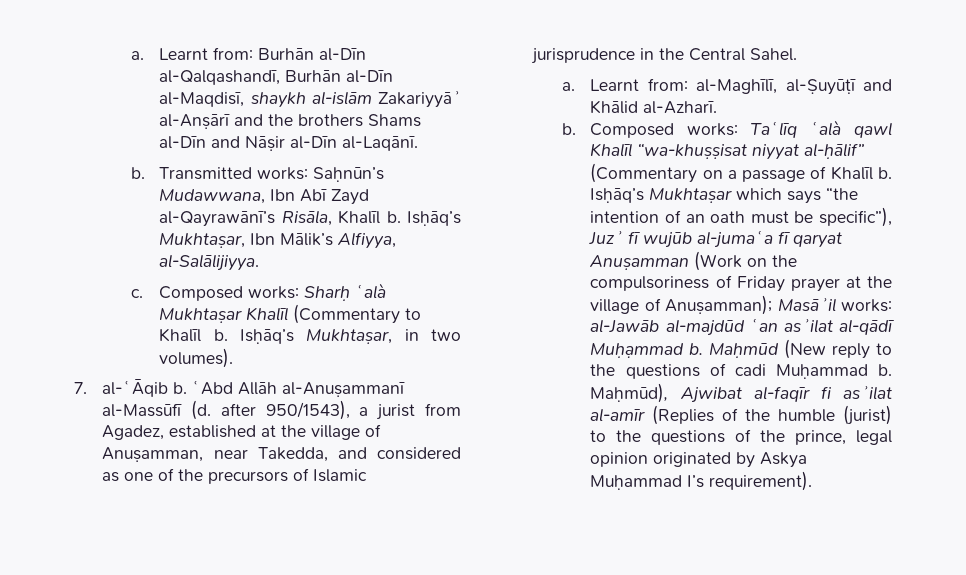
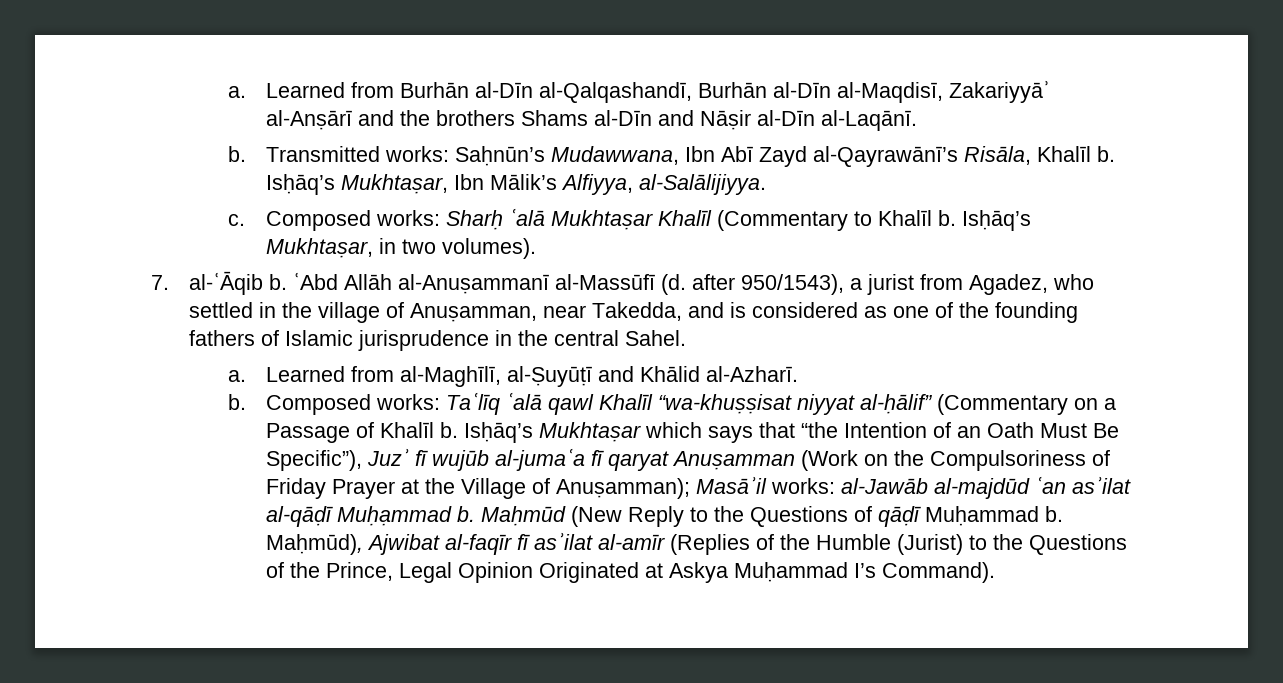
[130,47,254,60] a. Learnt from: -> [227,82,395,98] a. Learned from
[250,91,372,108] shaykh al-islām -> (944, 92) none
[355,283,387,299] ʿalà -> [509,208,546,226] ʿalā
[169,425,277,438] established at -> [1053,274,1095,290] [189,302,277,318] who settled in
(367, 453) none -> [730,302,747,318] is
[208,471,289,484] precursors -> [995,302,1079,323] [189,330,256,346] founding fathers
[689,48,746,61] Central -> [554,330,620,346] central
[590,78,688,91] Learnt from: -> [266,366,395,382] Learned from
[810,120,842,136] ʿalà -> [506,392,543,410] ʿalā
[742,170,806,182] passage -> [266,423,351,443] Passage
[826,187,859,200] [590,207,892,227] “the intention of an oath must be specific”), -> [759,422,1120,438] [266,450,363,471] that “the Intention of an Oath Must Be Specific”),
[590,276,710,291] compulsoriness -> [930,450,1087,471] Compulsoriness
[790,276,892,292] [590,299,640,314] prayer at the village -> [332,478,527,499] Prayer at the Village
[839,319,894,335] al-qādī -> [266,506,334,527] al-qāḍī
[832,343,892,359] [590,363,766,379] reply to the questions of cadi -> [628,506,922,527] Reply to the Questions of qāḍī
[820,386,832,399] fi -> [517,534,531,550] fī
[778,405,892,425] [590,429,892,445] [590,452,756,468] humble (jurist) to the questions of the prince, legal opinion originated by -> [816,534,1128,555] [266,562,664,583] Humble (Jurist) to the Questions of the Prince, Legal Opinion Originated at
[709,471,813,491] requirement). -> [882,562,996,583] Command).

